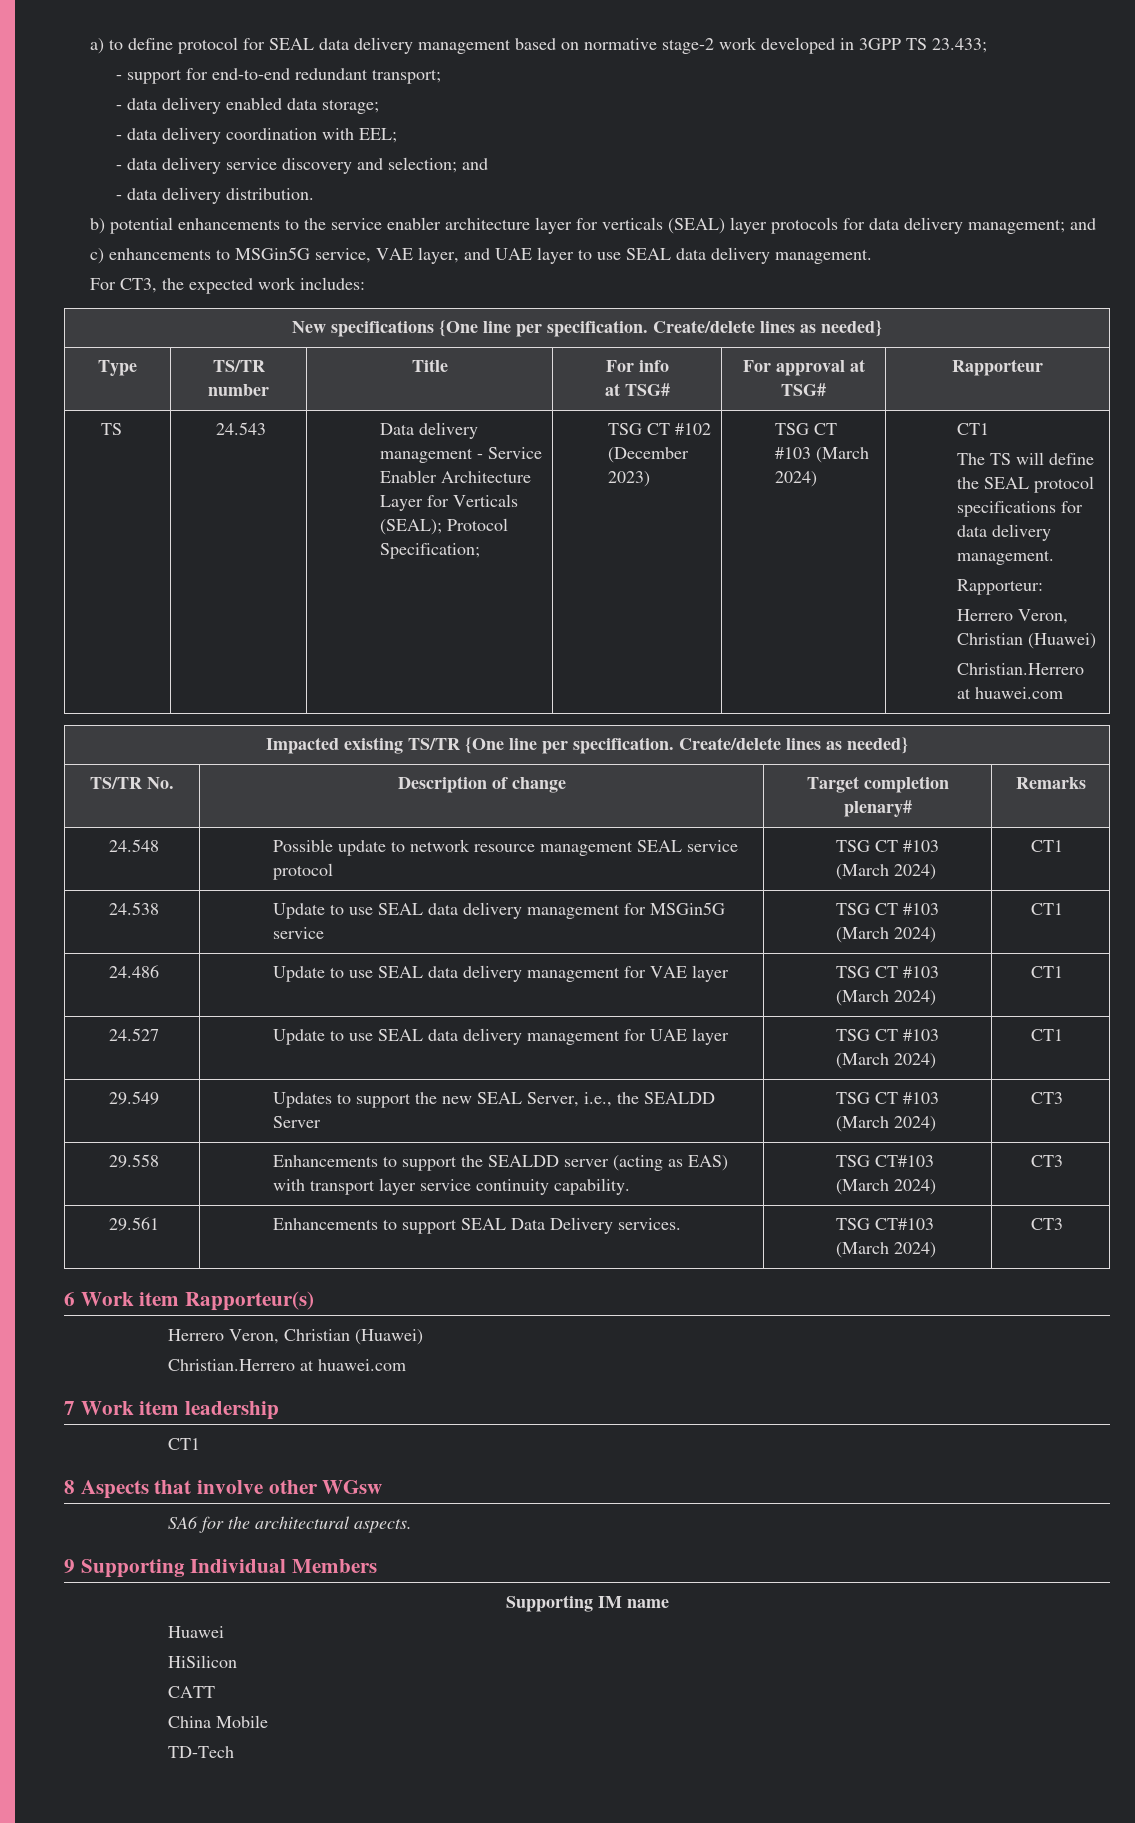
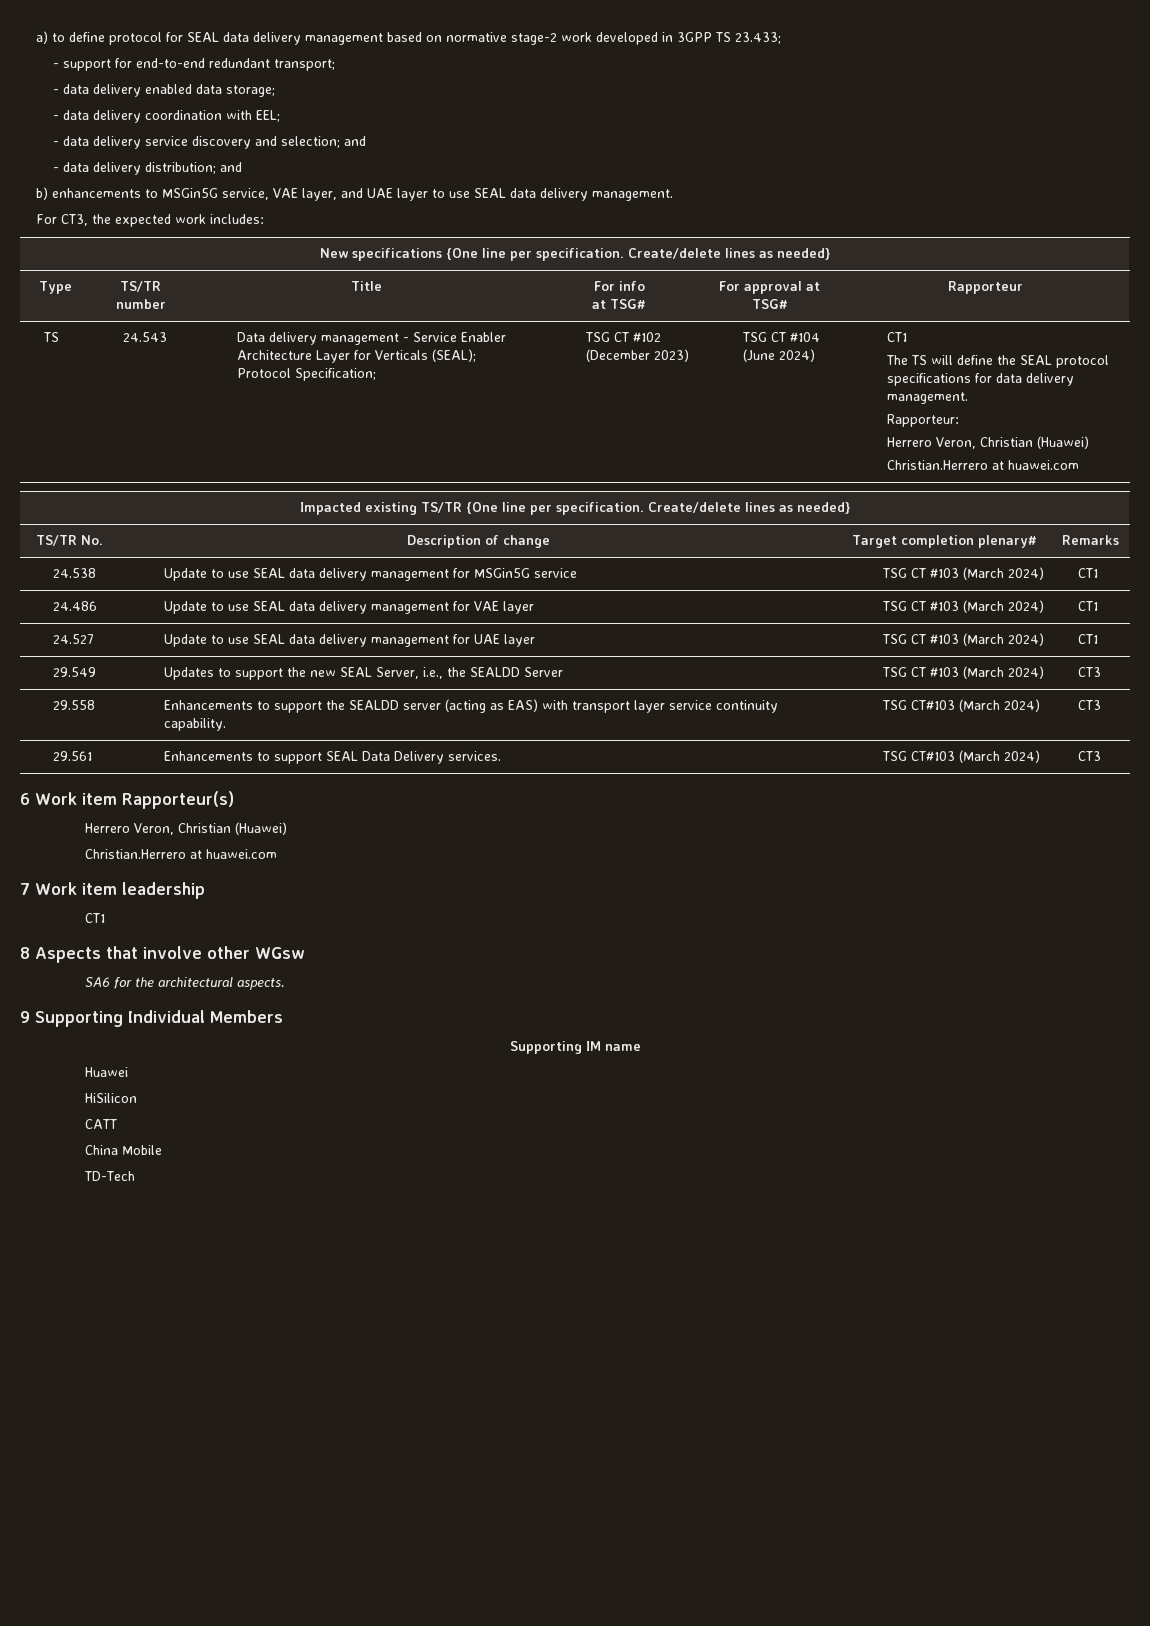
[226,188,315,200] distribution. -> [144,162,242,174] distribution; and
[110,217,1097,234] [90,248,105,264] potential enhancements to the service enabler architecture layer for verticals (SEAL) layer protocols for data delivery management; and // c) -> (49, 193) none
[775,447,870,463] #103 (March -> [790,332,821,342] [743,349,776,362] #104 (June
[109,839,160,852] [272,839,738,856] [272,863,333,880] [836,840,940,852] [836,864,937,880] [1031,840,1064,852] // 24.548 | Possible update to network resource management SEAL service protocol | TSG CT #103 (March 2024) | CT1 -> (1119, 540) none

